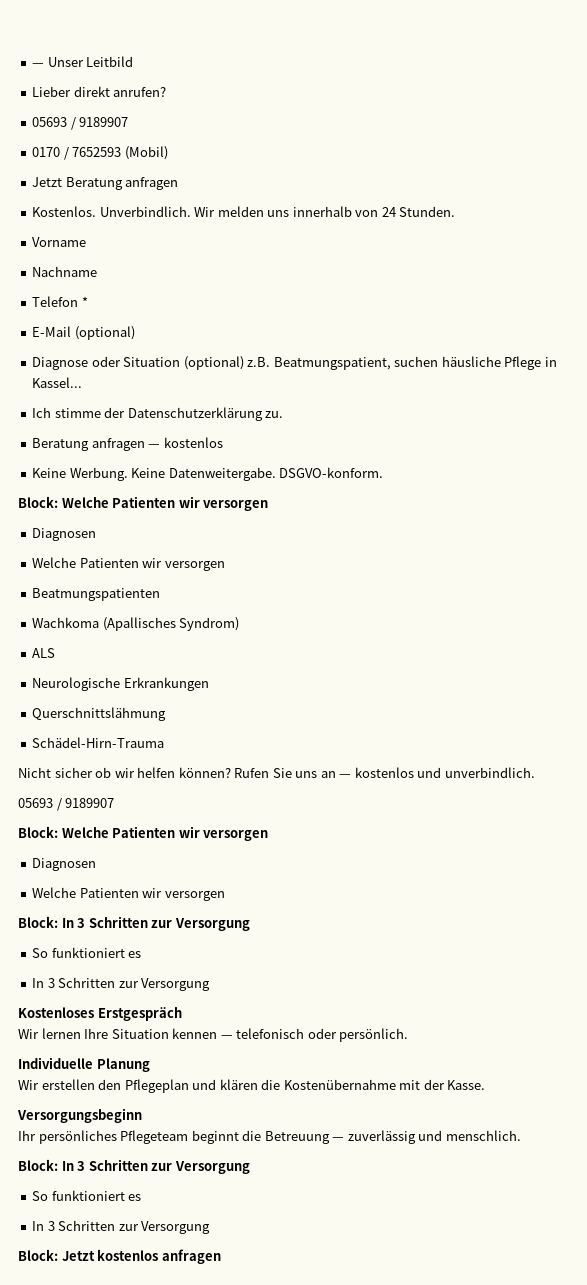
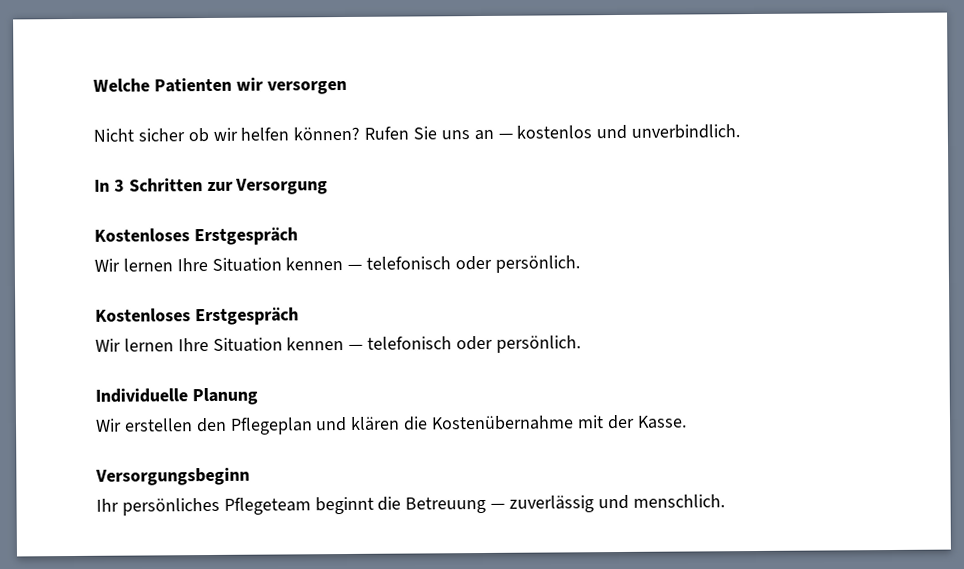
[32,56,134,67] [32,86,167,97] [32,117,129,130] [32,146,168,160] [32,177,179,190] [32,206,456,217] [32,237,87,247] [32,266,98,277] [32,296,88,307] [32,326,135,340] [32,356,557,370] [32,377,83,388] [32,407,284,421] [32,437,223,451] [32,467,384,481] [18,496,269,511] [32,528,97,541] [32,557,225,571] [32,588,161,601] [32,617,240,631] [32,648,56,658] [32,677,209,691] [32,707,167,721] [32,737,165,748] — Unser Leitbild // Lieber direkt anrufen? // 05693 / 9189907 // 0170 / 7652593 (Mobil) // Jetzt Beratung anfragen // Kostenlos. Unverbindlich. Wir melden uns innerhalb von 24 Stunden. // Vorname // Nachname // Telefon * // E-Mail (optional) // Diagnose oder Situation (optional) z.B. Beatmungspatient, suchen häusliche Pflege in Kassel... // Ich stimme der Datenschutzerklärung zu. // Beratung anfragen — kostenlos // Keine Werbung. Keine Datenweitergabe. DSGVO-konform. // Block: Welche Patienten wir versorgen // Diagnosen // Welche Patienten wir versorgen // Beatmungspatienten // Wachkoma (Apallisches Syndrom) // ALS // Neurologische Erkrankungen // Querschnittslähmung // Schädel-Hirn-Trauma -> [93,77,347,95] Welche Patienten wir versorgen
[18,798,115,811] [18,826,269,841] [32,858,97,871] [32,887,225,901] [18,916,250,931] [32,947,142,958] [32,977,211,991] 05693 / 9189907 // Block: Welche Patienten wir versorgen // Diagnosen // Welche Patienten wir versorgen // Block: In 3 Schritten zur Versorgung // So funktioniert es // In 3 Schritten zur Versorgung -> [94,178,329,195] [94,227,298,246] [94,255,580,273] In 3 Schritten zur Versorgung // Kostenloses Erstgespräch // Wir lernen Ihre Situation kennen — telefonisch oder persönlich.
[18,1159,250,1174] [32,1190,142,1201] [32,1220,211,1234] [18,1249,221,1264] // Block: In 3 Schritten zur Versorgung // So funktioniert es // In 3 Schritten zur Versorgung // Block: Jetzt kostenlos anfragen -> (725, 501) none

